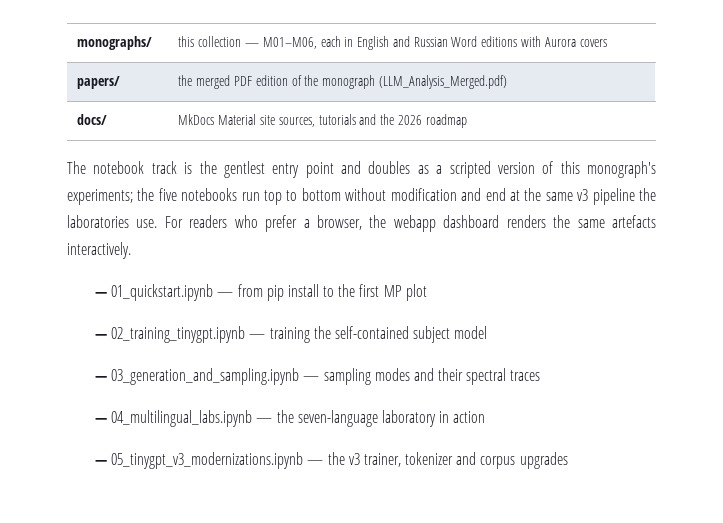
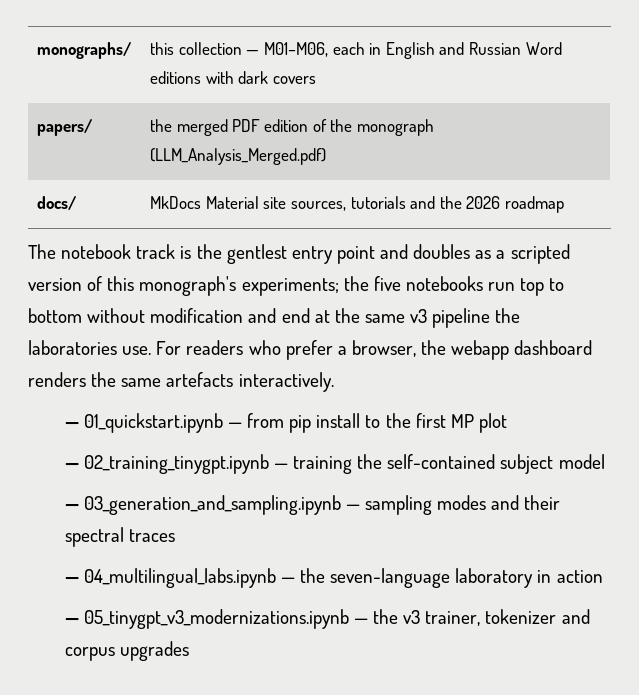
[544,37,576,47] Aurora -> [238,71,269,84] dark

